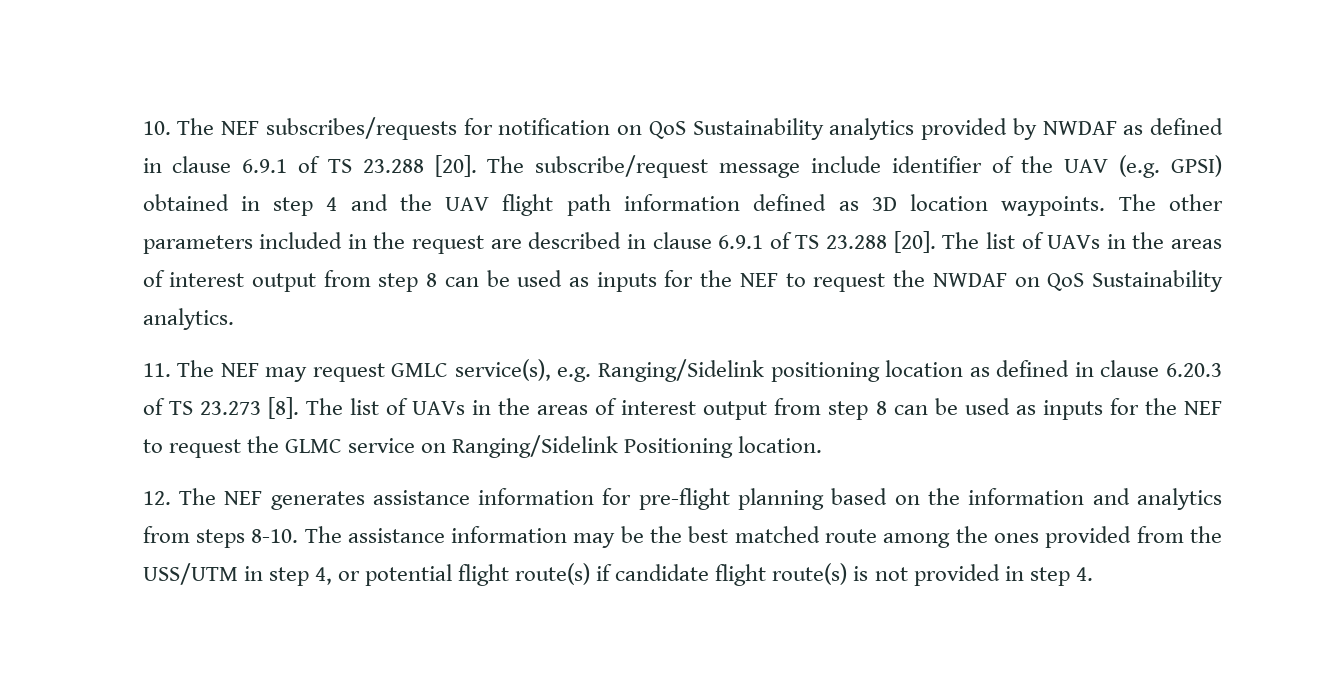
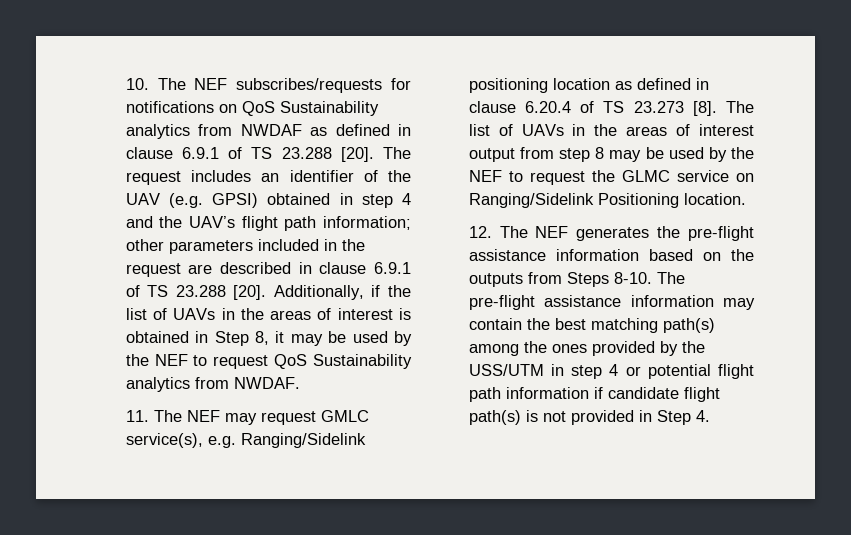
[498,118,611,135] notification -> [125,101,214,113] notifications
[921,118,1037,140] provided by -> [198,124,233,136] from
[535,155,881,178] subscribe/request message include -> [125,170,280,185] request includes an
[445,194,1156,216] UAV flight path information defined as 3D location waypoints. The -> [189,216,411,231] UAV’s flight path information;
[942,232,1222,249] [142,270,1224,292] [142,308,234,330] The list of UAVs in the areas of interest output from step 8 can be used as inputs for the NEF to request the NWDAF on QoS Sustainability analytics. -> [273,285,412,300] [125,308,411,320] [125,331,412,346] [125,354,412,369] [125,377,300,392] Additionally, if the list of UAVs in the areas of interest is obtained in Step 8, it may be used by the NEF to request QoS Sustainability analytics from NWDAF.
[1166,363,1222,377] 6.20.3 -> [524,101,571,113] 6.20.4
[893,398,1139,420] can be used as inputs for -> [609,147,727,162] may be used by
[372,488,1222,510] [142,526,245,548] assistance information for pre-flight planning based on the information and analytics from steps -> [657,226,754,241] [468,249,754,261] [468,272,609,287] the pre-flight assistance information based on the outputs from Steps
(342, 534) none -> [468,295,535,310] pre-flight
[620,526,644,543] be -> [468,318,522,330] contain
[734,526,878,543] matched route -> [590,318,715,333] matching path(s)
[1136,526,1184,543] from -> [659,341,678,356] by
[314,567,332,585] 4, -> [609,364,619,376] 4
[515,563,591,585] route(s) -> [468,387,589,402] path information
[772,563,848,585] route(s) -> [468,410,521,425] path(s)
[1029,567,1070,586] step -> [656,410,691,425] Step

